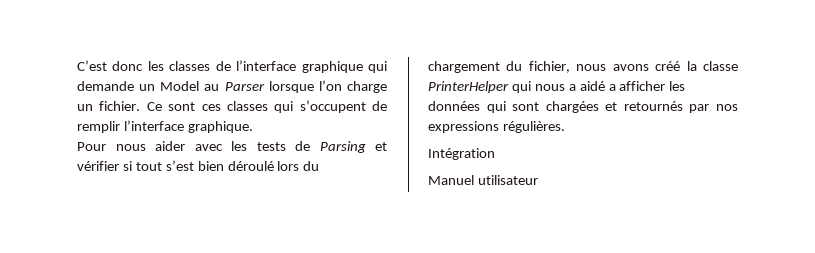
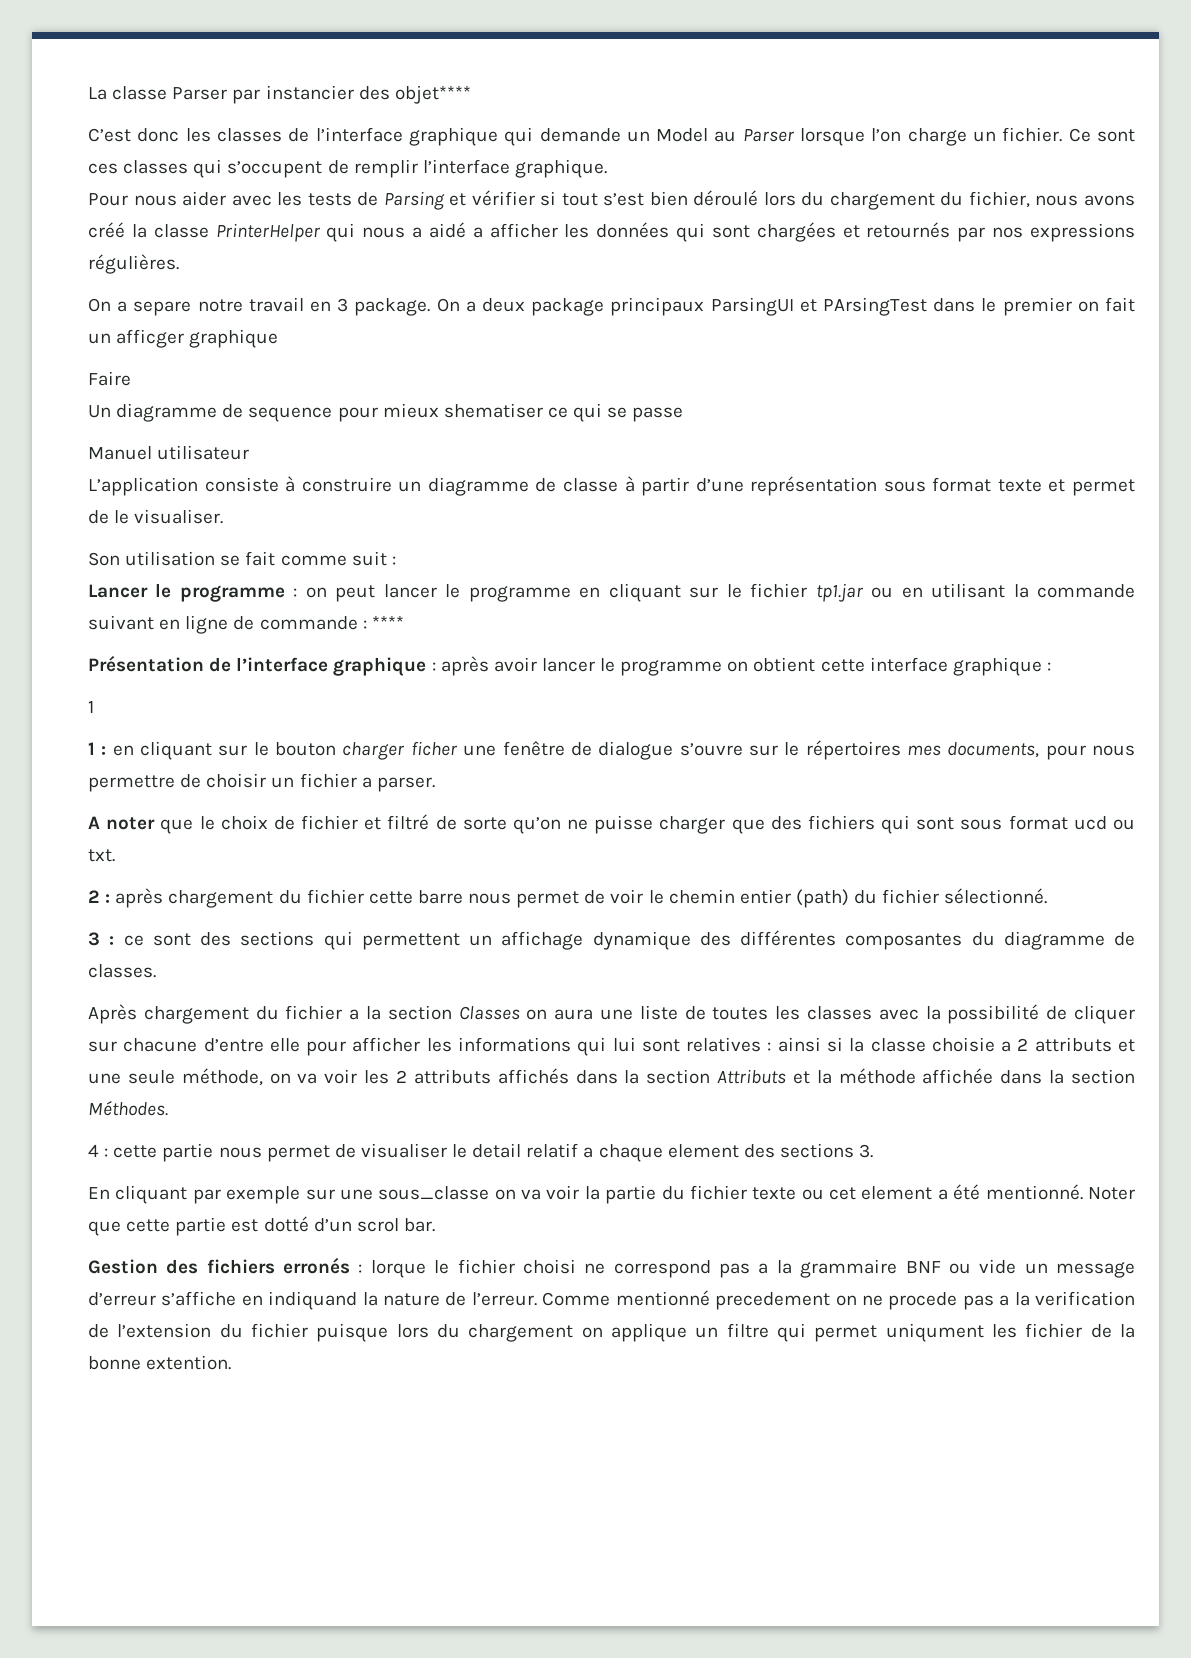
(77, 65) none -> [88,85,471,104] La classe Parser par instancier des objet**** //
[428,148,495,160] [428,175,538,185] Intégration // Manuel utilisateur -> [88,297,1136,316] [88,329,279,348] [88,371,131,386] [88,403,684,422] [88,445,250,460] [88,476,1135,496] [88,509,224,524] [88,551,396,566] [88,583,1136,602] [88,615,404,634] [88,656,1051,676] [88,701,94,713] [88,740,1136,760] [88,773,435,792] [88,814,1135,834] [88,849,115,862] [88,888,1048,908] [88,930,1135,950] [88,964,156,978] [88,1004,1135,1024] [88,1037,1136,1056] [88,1068,1136,1086] [88,1100,168,1116] [88,1143,874,1162] [88,1184,1136,1204] [88,1216,435,1236] [88,1258,1135,1278] [88,1290,1135,1310] [88,1323,1136,1342] [88,1355,232,1370] On a separe notre travail en 3 package. On a deux package principaux ParsingUI et PArsingTest dans le premier on fait un afficger graphique // Faire // Un diagramme de sequence pour mieux shematiser ce qui se passe // Manuel utilisateur // L’application consiste à construire un diagramme de classe à partir d’une représentation sous format texte et permet de le visualiser. // Son utilisation se fait comme suit : // Lancer le programme : on peut lancer le programme en cliquant sur le fichier tp1.jar ou en utilisant la commande suivant en ligne de commande : **** // Présentation de l’interface graphique : après avoir lancer le programme on obtient cette interface graphique : // 1 // 1 : en cliquant sur le bouton charger ficher une fenêtre de dialogue s’ouvre sur le répertoires mes documents, pour nous permettre de choisir un fichier a parser. // A noter que le choix de fichier et filtré de sorte qu’on ne puisse charger que des fichiers qui sont sous format ucd ou txt. // 2 : après chargement du fichier cette barre nous permet de voir le chemin entier (path) du fichier sélectionné. // 3 : ce sont des sections qui permettent un affichage dynamique des différentes composantes du diagramme de classes. // Après chargement du fichier a la section Classes on aura une liste de toutes les classes avec la possibilité de cliquer sur chacune d’entre elle pour afficher les informations qui lui sont relatives : ainsi si la classe choisie a 2 attributs et une seule méthode, on va voir les 2 attributs affichés dans la section Attributs et la méthode affichée dans la section Méthodes. // 4 : cette partie nous permet de visualiser le detail relatif a chaque element des sections 3. // En cliquant par exemple sur une sous_classe on va voir la partie du fichier texte ou cet element a été mentionné. Noter que cette partie est dotté d’un scrol bar. // Gestion des fichiers erronés : lorque le fichier choisi ne correspond pas a la grammaire BNF ou vide un message d’erreur s’affiche en indiquand la nature de l’erreur. Comme mentionné precedement on ne procede pas a la verification de l’extension du fichier puisque lors du chargement on applique un filtre qui permet uniqument les fichier de la bonne extention.

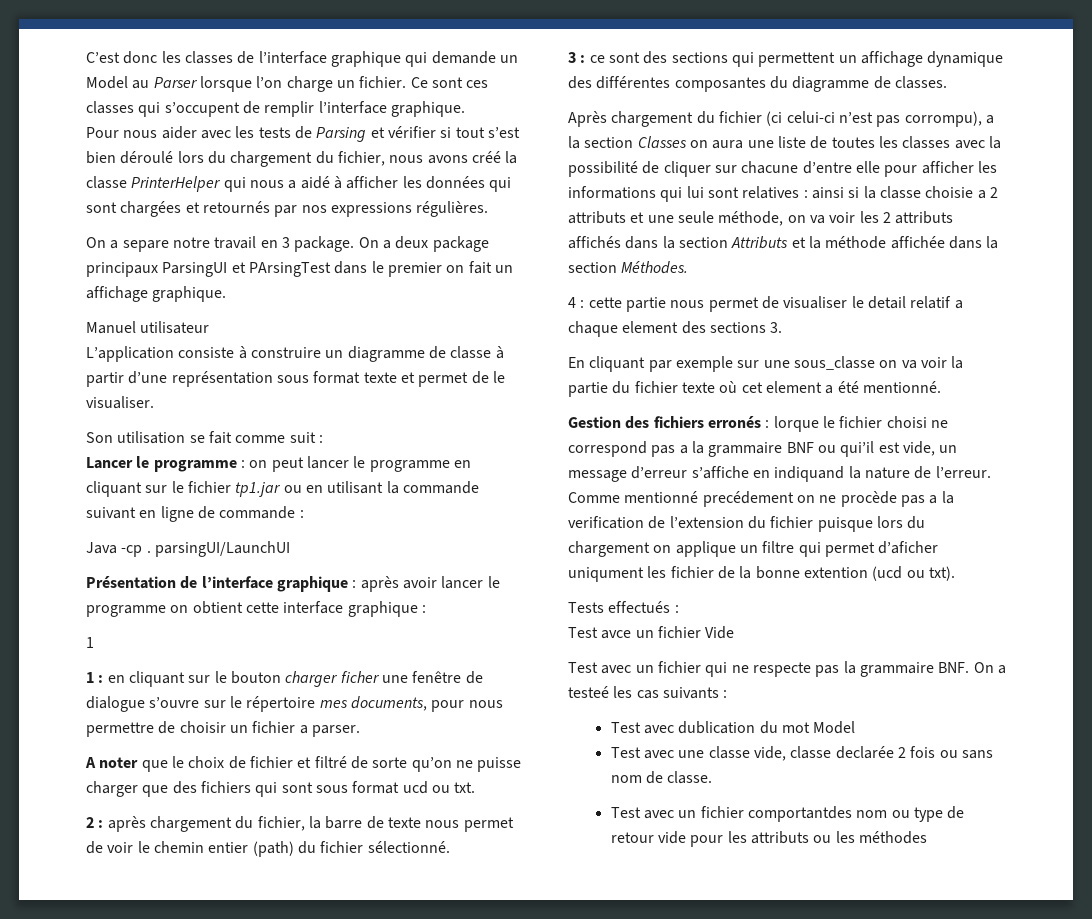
[88,85,471,104] La classe Parser par instancier des objet**** // -> (86, 57) none
[472,227,483,238] a -> [333,176,342,189] à
[116,329,279,348] [88,371,131,386] [88,403,684,422] afficger graphique // Faire // Un diagramme de sequence pour mieux shematiser ce qui se passe -> [86,286,227,302] affichage graphique.
[371,616,404,629] **** -> [86,541,290,557] // Java -cp . parsingUI/LaunchUI
[805,740,901,760] répertoires -> [246,696,316,712] répertoire
[306,889,463,904] fichier cette barre -> [257,816,421,831] fichier, la barre de texte
(343, 1012) none -> [766,111,982,127] (ci celui-ci n’est pas corrompu),
[801,1189,824,1200] ou -> [719,381,738,393] où
[1088,1187,1136,1200] [88,1216,435,1236] Noter que cette partie est dotté d’un scrol bar. -> (941, 387) none
[979,1259,1017,1274] vide -> [840,441,935,457] qui’il est vide,
[715,1292,831,1310] precedement -> [702,491,794,507] precédement
[888,1292,958,1310] procede -> [840,491,897,507] procède
(878, 1333) none -> [878,541,939,554] d’aficher
[146,1355,232,1370] extention. -> [803,566,955,581] [568,601,679,613] [568,626,735,639] [568,661,1006,677] [568,686,728,699] [610,721,856,734] [610,746,994,761] [610,771,713,784] [610,806,965,822] [610,831,928,847] extention (ucd ou txt). // Tests effectués : // Test avce un fichier Vide // Test avec un fichier qui ne respecte pas la grammaire BNF. On a testeé les cas suivants : // Test avec dublication du mot Model // Test avec une classe vide, classe declarée 2 fois ou sans nom de classe. // Test avec un fichier comportantdes nom ou type de retour vide pour les attributs ou les méthodes

